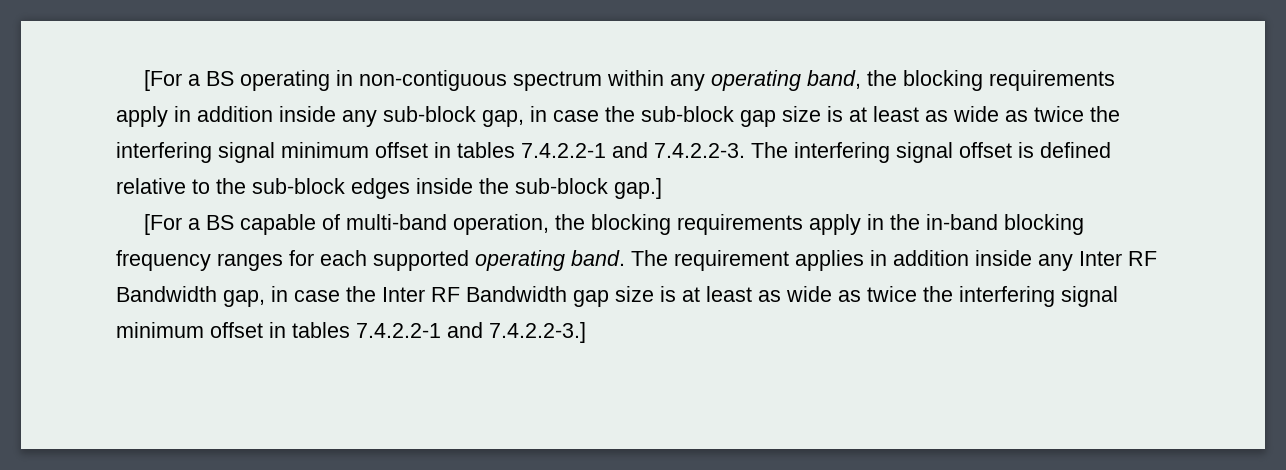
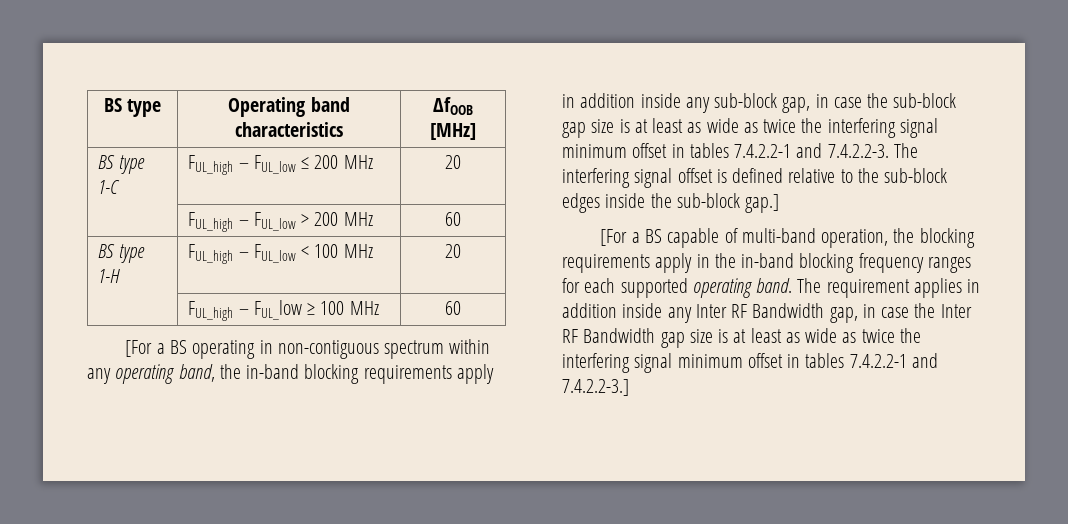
(144, 80) none -> [103,98,162,117] [228,97,350,117] [235,122,343,137] [433,97,473,115] [430,123,476,140] [98,155,145,174] [98,180,121,194] [188,155,373,175] [445,155,461,169] [188,212,373,232] [445,212,461,226] [98,244,145,263] [98,269,121,283] [188,244,373,264] [445,244,461,258] [188,300,379,321] [445,301,461,315] BS type | Operating band characteristics | ΔfOOB [MHz] // BS type 1-C | FUL_high – FUL_low ≤ 200 MHz | 20 // | FUL_high – FUL_low > 200 MHz | 60 // BS type 1-H | FUL_high – FUL_low < 100 MHz | 20 // | FUL_high – FUL_low ≥ 100 MHz | 60 //
(898, 78) none -> [246,364,300,379] in-band

